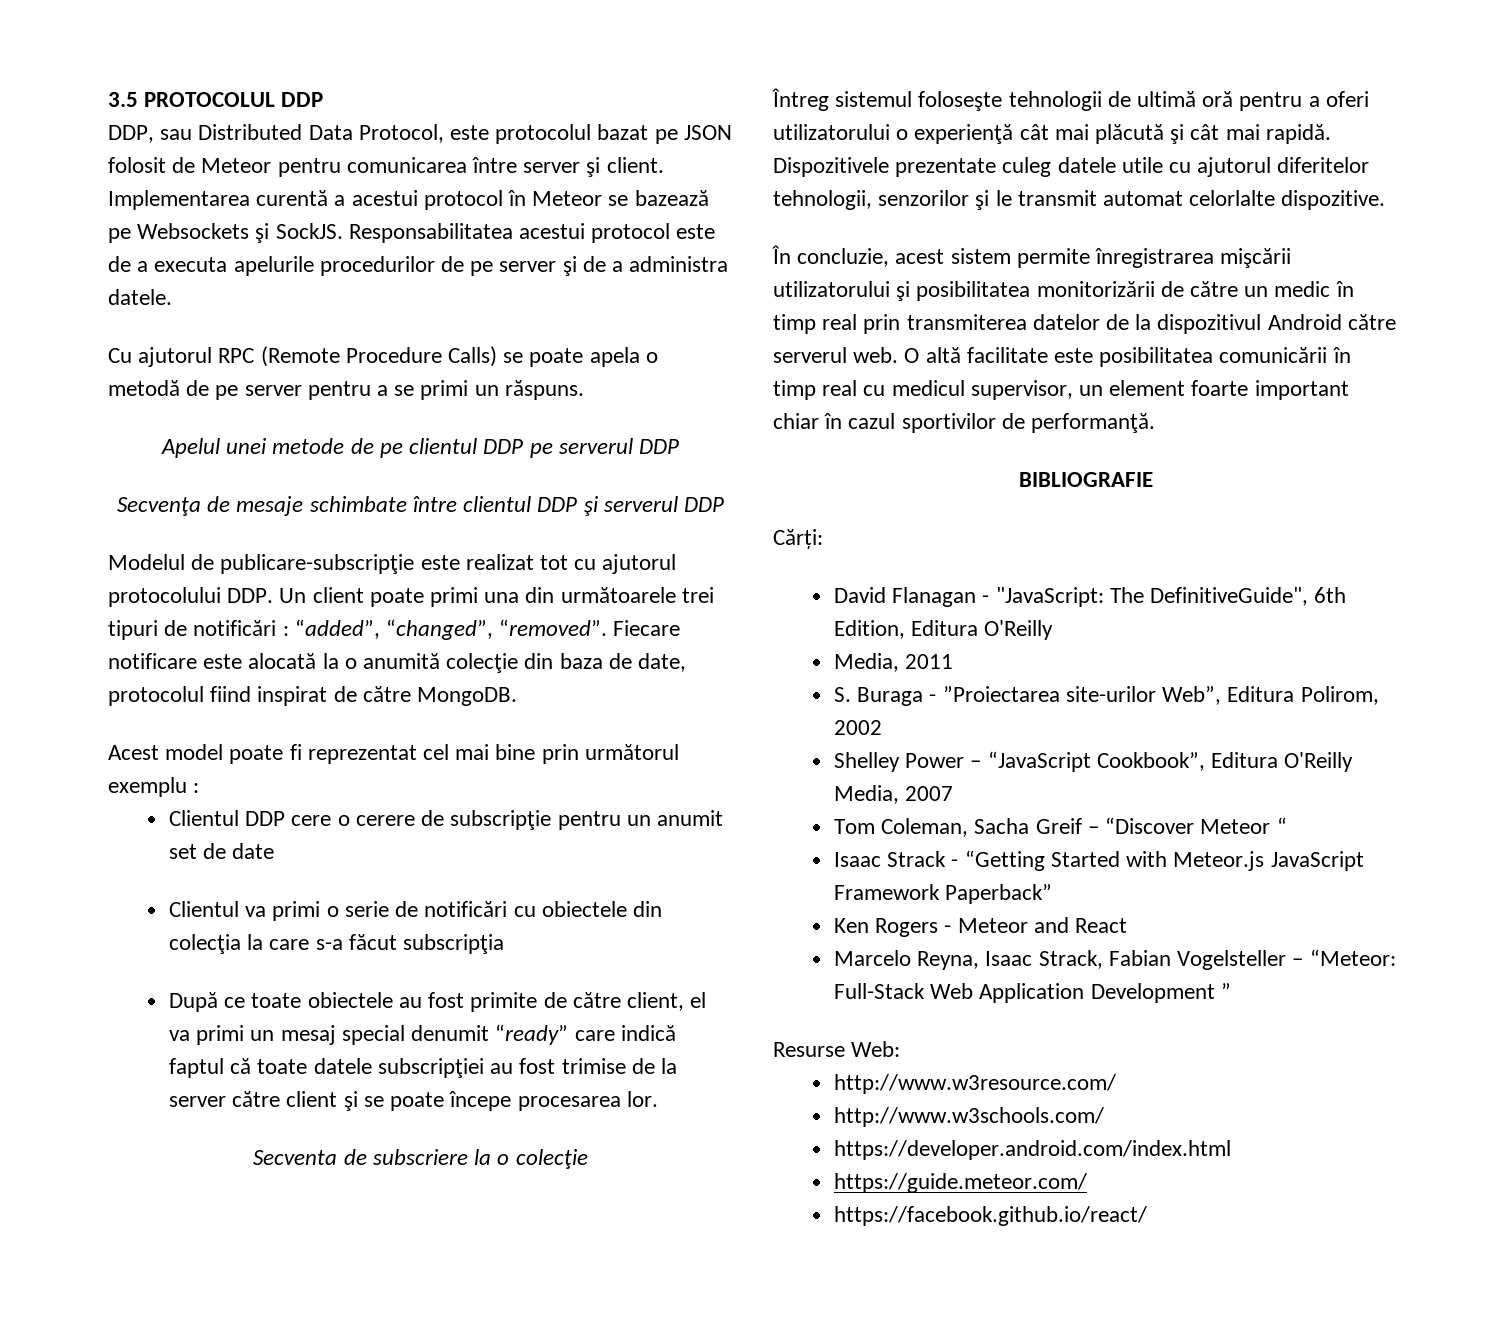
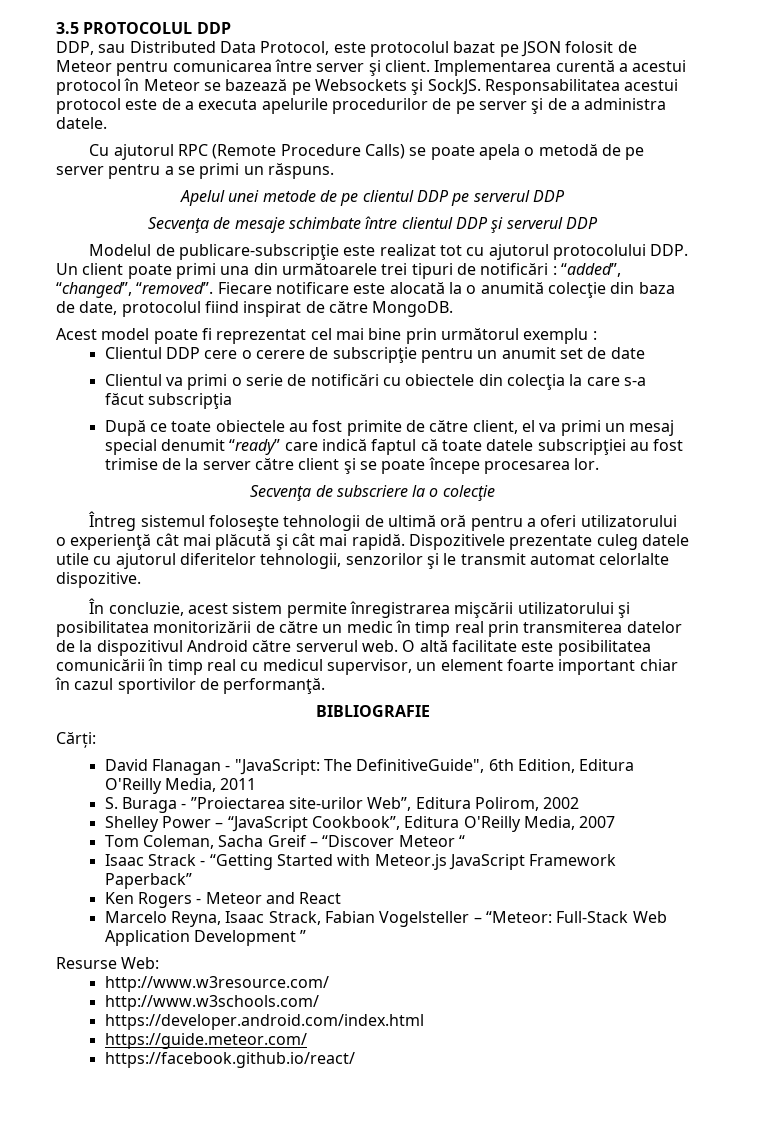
[253,1150,338,1165] Secventa -> [250,485,312,501] Secvenţa
(1054, 630) // -> (162, 786) none

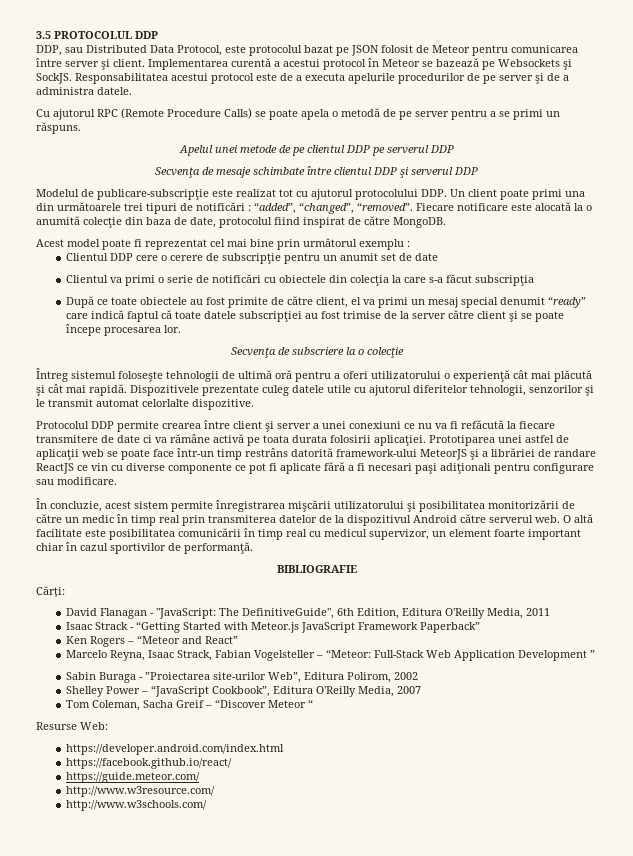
(141, 580) none -> [36,420,555,432] [36,434,569,446] [36,448,596,460] [36,462,594,474] [36,477,117,485] // Protocolul DDP permite crearea între client şi server a unei conexiuni ce nu va fi refăcută la fiecare transmitere de date ci va rămâne activă pe toata durata folosirii aplicaţiei. Prototiparea unei astfel de aplicaţii web se poate face într-un timp restrâns datorită framework-ului MeteorJS şi a librăriei de randare ReactJS ce vin cu diverse componente ce pot fi aplicate fără a fi necesari paşi adiţionali pentru configurare sau modificare.
[326,659,412,675] supervisor, -> [369,529,429,540] supervizor,
[104,797,118,809] S. -> [66,621,481,633] [66,635,239,647] [66,649,596,661] [66,672,97,680] Isaac Strack - “Getting Started with Meteor.js JavaScript Framework Paperback” // Ken Rogers – “Meteor and React” // Marcelo Reyna, Isaac Strack, Fabian Vogelsteller – “Meteor: Full-Stack Web Application Development ” // Sabin
[104,854,617,870] [104,873,192,889] [104,892,342,908] [104,911,667,927] [104,930,307,946] // Isaac Strack - “Getting Started with Meteor.js JavaScript Framework Paperback” // Ken Rogers - Meteor and React // Marcelo Reyna, Isaac Strack, Fabian Vogelsteller – “Meteor: Full-Stack Web Application Development ” -> (314, 703) none
(160, 963) none -> [66,744,285,755] [66,758,233,769] [66,772,201,783] // https://developer.android.com/index.html // https://facebook.github.io/react/ // https://guide.meteor.com/
[104,1014,424,1030] [104,1033,307,1049] [104,1052,355,1068] // https://developer.android.com/index.html // https://guide.meteor.com/ // https://facebook.github.io/react/ -> (208, 805) none

